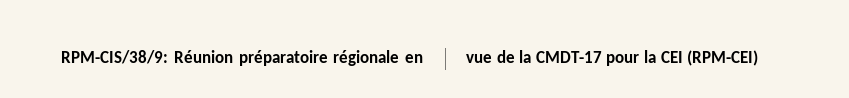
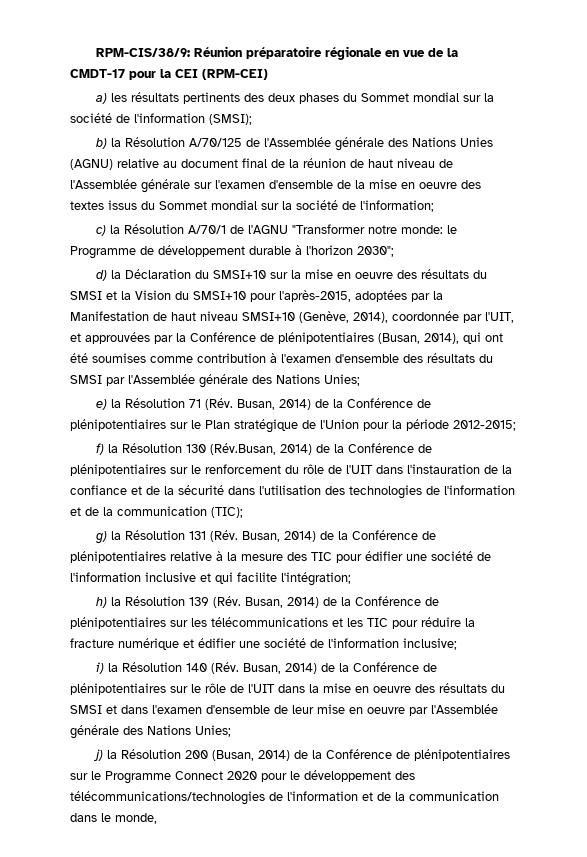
(759, 58) none -> [96,92,495,104] [70,113,252,125] [96,137,494,151] [70,158,453,170] [70,179,481,193] [70,200,434,212] [96,224,458,236] [70,245,394,259] [96,269,488,281] [70,290,443,302] [70,311,514,323] [70,332,503,344] [70,353,493,363] [70,374,360,388] [96,398,432,410] [70,419,516,433] [96,443,433,455] [70,464,512,476] [70,485,515,499] [70,506,243,518] [95,530,437,544] [70,551,491,563] [70,572,351,586] [96,596,440,608] [70,617,475,629] [70,638,457,650] [96,662,438,674] [70,683,505,695] [70,704,498,716] [70,725,231,739] [94,749,511,761] [70,770,415,784] [70,791,499,805] [70,813,157,824] // a) les résultats pertinents des deux phases du Sommet mondial sur la société de l'information (SMSI); // b) la Résolution A/70/125 de l'Assemblée générale des Nations Unies (AGNU) relative au document final de la réunion de haut niveau de l'Assemblée générale sur l'examen d'ensemble de la mise en oeuvre des textes issus du Sommet mondial sur la société de l'information; // c) la Résolution A/70/1 de l'AGNU "Transformer notre monde: le Programme de développement durable à l'horizon 2030"; // d) la Déclaration du SMSI+10 sur la mise en oeuvre des résultats du SMSI et la Vision du SMSI+10 pour l'après-2015, adoptées par la Manifestation de haut niveau SMSI+10 (Genève, 2014), coordonnée par l'UIT, et approuvées par la Conférence de plénipotentiaires (Busan, 2014), qui ont été soumises comme contribution à l'examen d'ensemble des résultats du SMSI par l'Assemblée générale des Nations Unies; // e) la Résolution 71 (Rév. Busan, 2014) de la Conférence de plénipotentiaires sur le Plan stratégique de l'Union pour la période 2012-2015; // f) la Résolution 130 (Rév.Busan, 2014) de la Conférence de plénipotentiaires sur le renforcement du rôle de l'UIT dans l'instauration de la confiance et de la sécurité dans l'utilisation des technologies de l'information et de la communication (TIC); // g) la Résolution 131 (Rév. Busan, 2014) de la Conférence de plénipotentiaires relative à la mesure des TIC pour édifier une société de l'information inclusive et qui facilite l'intégration; // h) la Résolution 139 (Rév. Busan, 2014) de la Conférence de plénipotentiaires sur les télécommunications et les TIC pour réduire la fracture numérique et édifier une société de l'information inclusive; // i) la Résolution 140 (Rév. Busan, 2014) de la Conférence de plénipotentiaires sur le rôle de l'UIT dans la mise en oeuvre des résultats du SMSI et dans l'examen d'ensemble de leur mise en oeuvre par l'Assemblée générale des Nations Unies; // j) la Résolution 200 (Busan, 2014) de la Conférence de plénipotentiaires sur le Programme Connect 2020 pour le développement des télécommunications/technologies de l'information et de la communication dans le monde,

